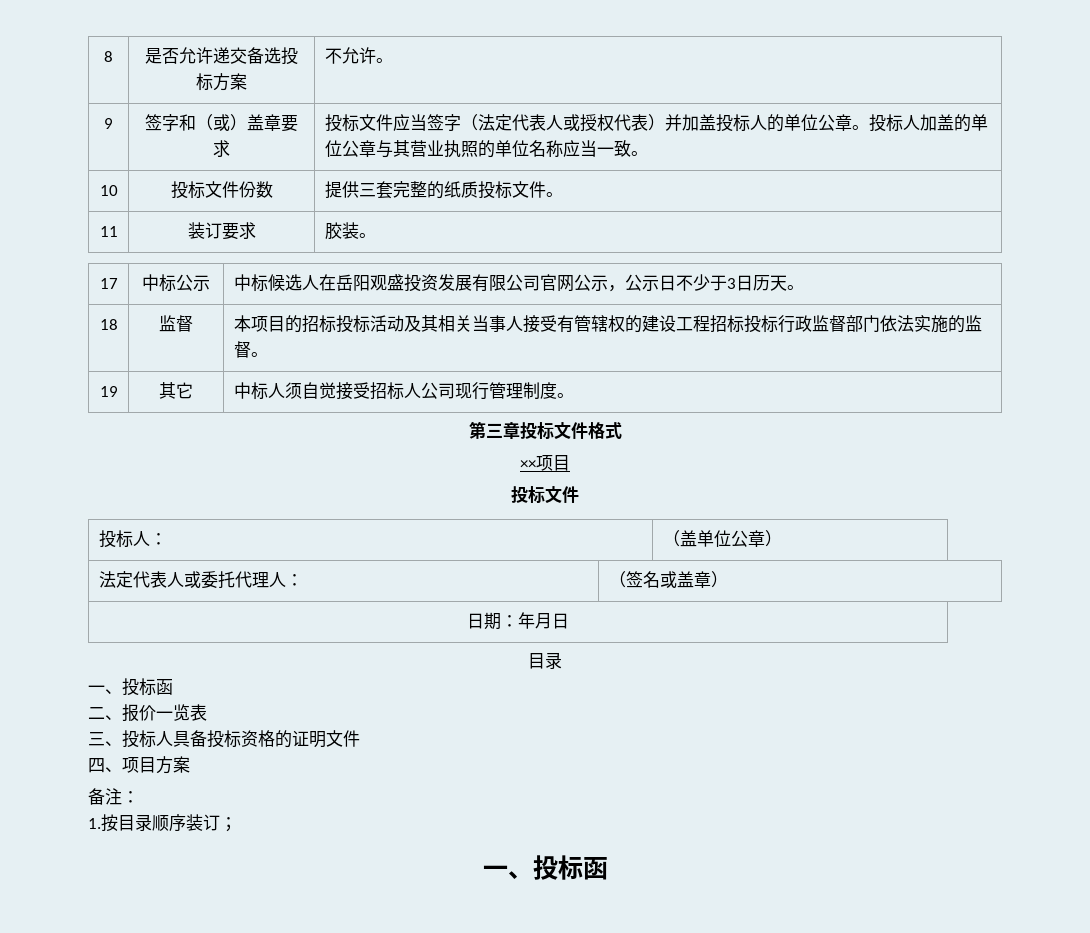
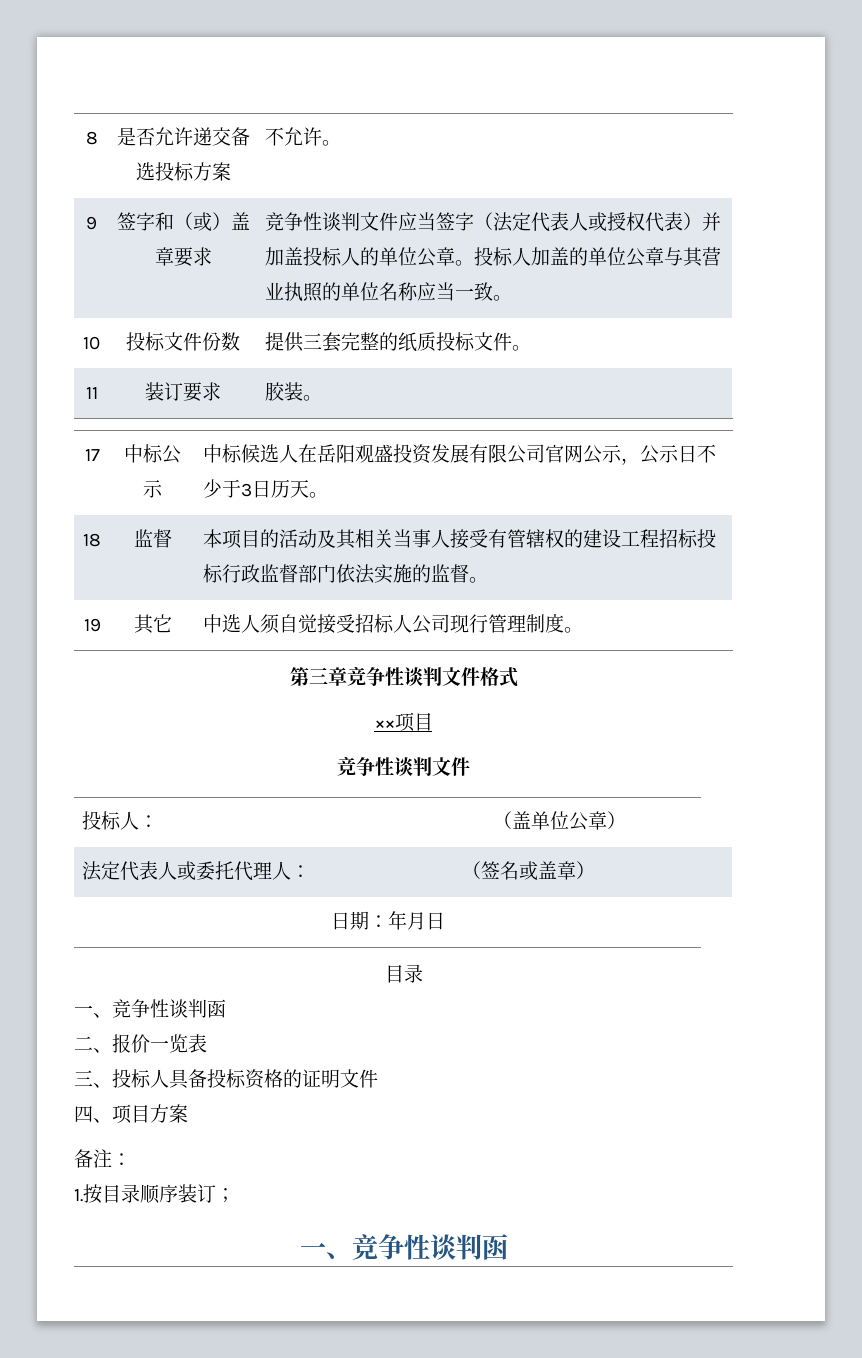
[324,114,359,132] 投标 -> [265,212,361,231] 竞争性谈判
[301,315,370,333] 招标投标 -> (280, 538) none
[250,382,268,400] 标 -> [222,614,242,633] 选
[519,422,554,439] 投标 -> [346,666,442,687] 竞争性谈判
[511,486,545,503] 投标 -> [337,756,432,777] 竞争性谈判
[122,678,156,696] 投标 -> [112,999,207,1018] 竞争性谈判
[532,855,583,880] 投标 -> [351,1233,482,1260] 竞争性谈判

